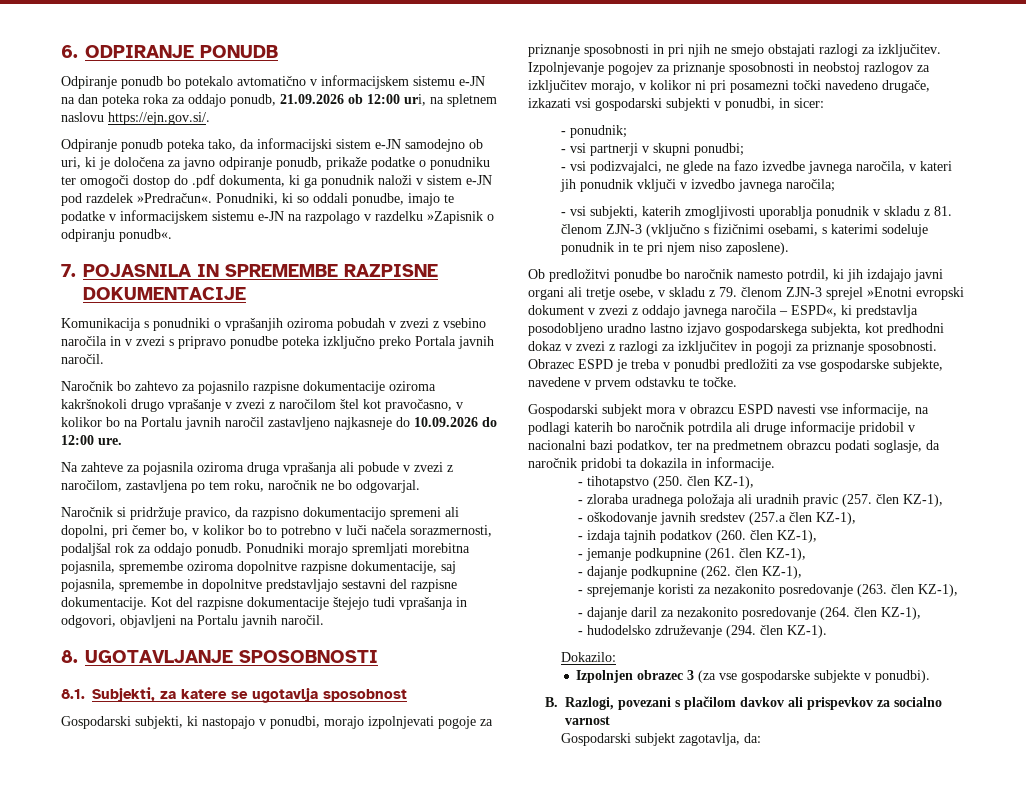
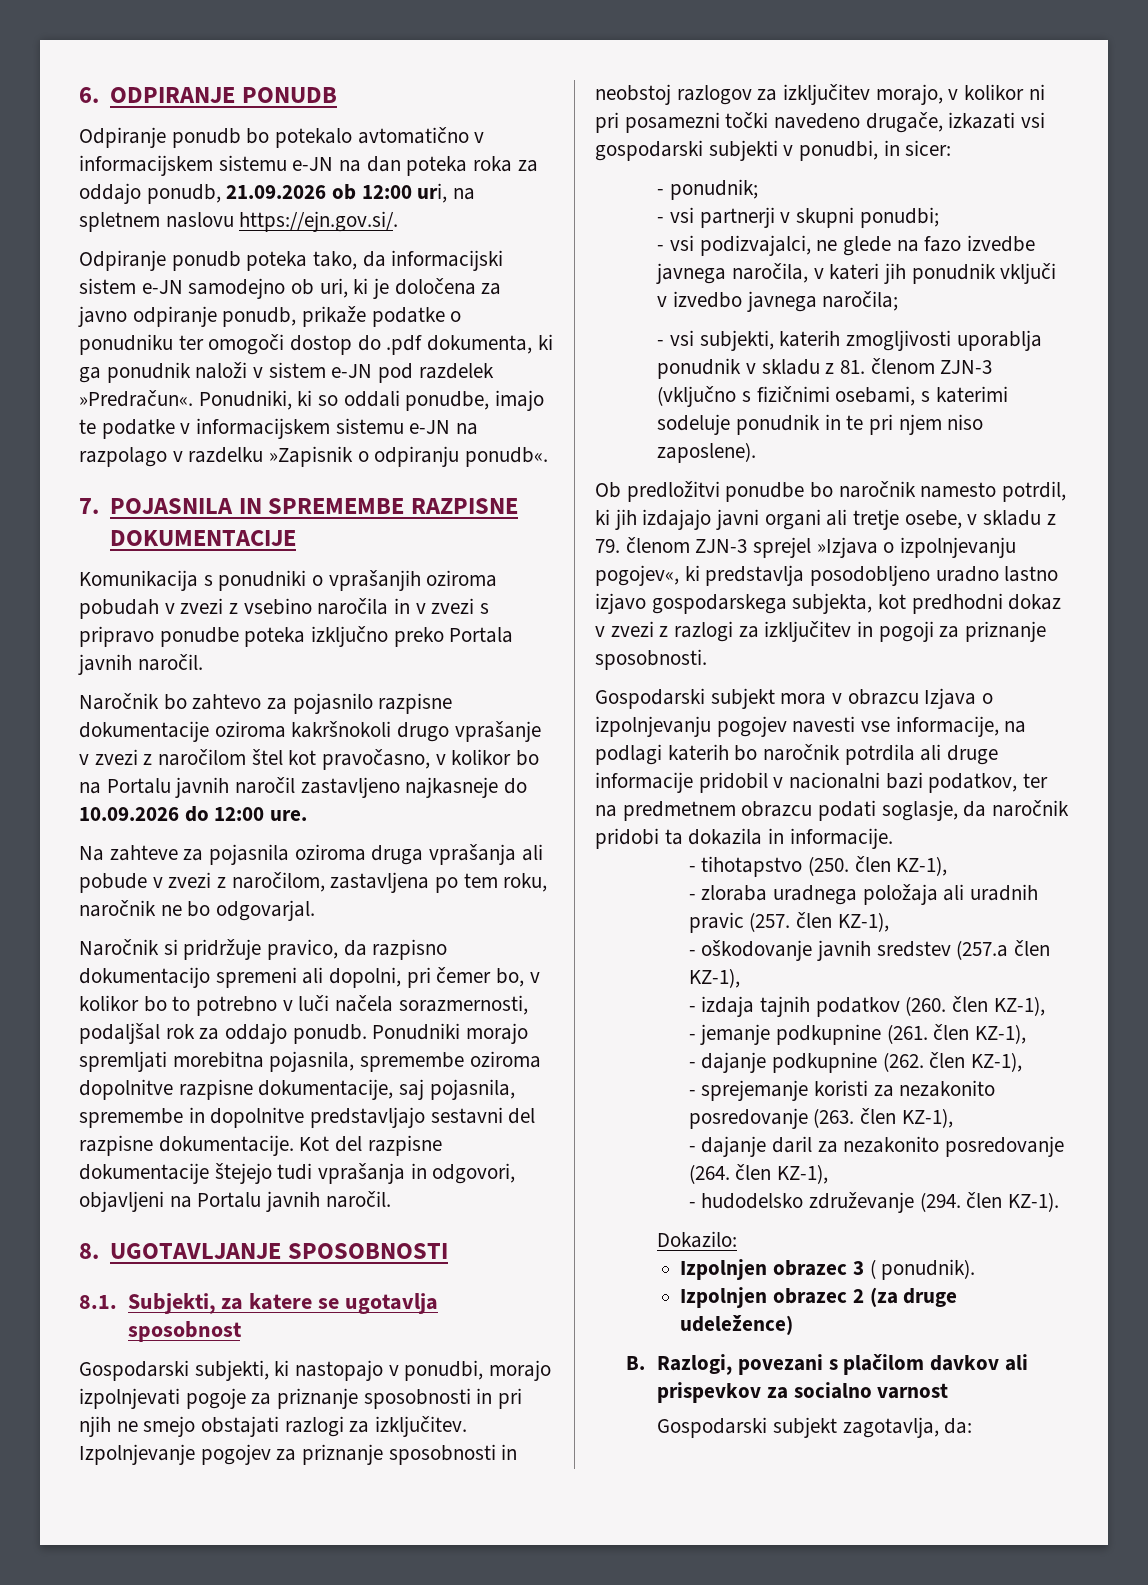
[867,287,964,300] [528,305,837,318] »Enotni evropski dokument v zvezi z oddajo javnega naročila – ESPD«, -> [816,537,1017,558] [595,565,679,586] »Izjava o izpolnjevanju pogojev«,
[528,359,943,372] [528,377,737,390] Obrazec ESPD je treba v ponudbi predložiti za vse gospodarske subjekte, navedene v prvem odstavku te točke. -> (707, 659) none
[738,404,773,414] ESPD -> [924,688,994,709] [595,716,787,737] Izjava o izpolnjevanju pogojev
[698,670,931,683] (za vse gospodarske subjekte v ponudbi). -> [869,1259,976,1280] [680,1287,958,1308] [680,1315,794,1335] ( ponudnik). // Izpolnjen obrazec 2 (za druge udeležence)

